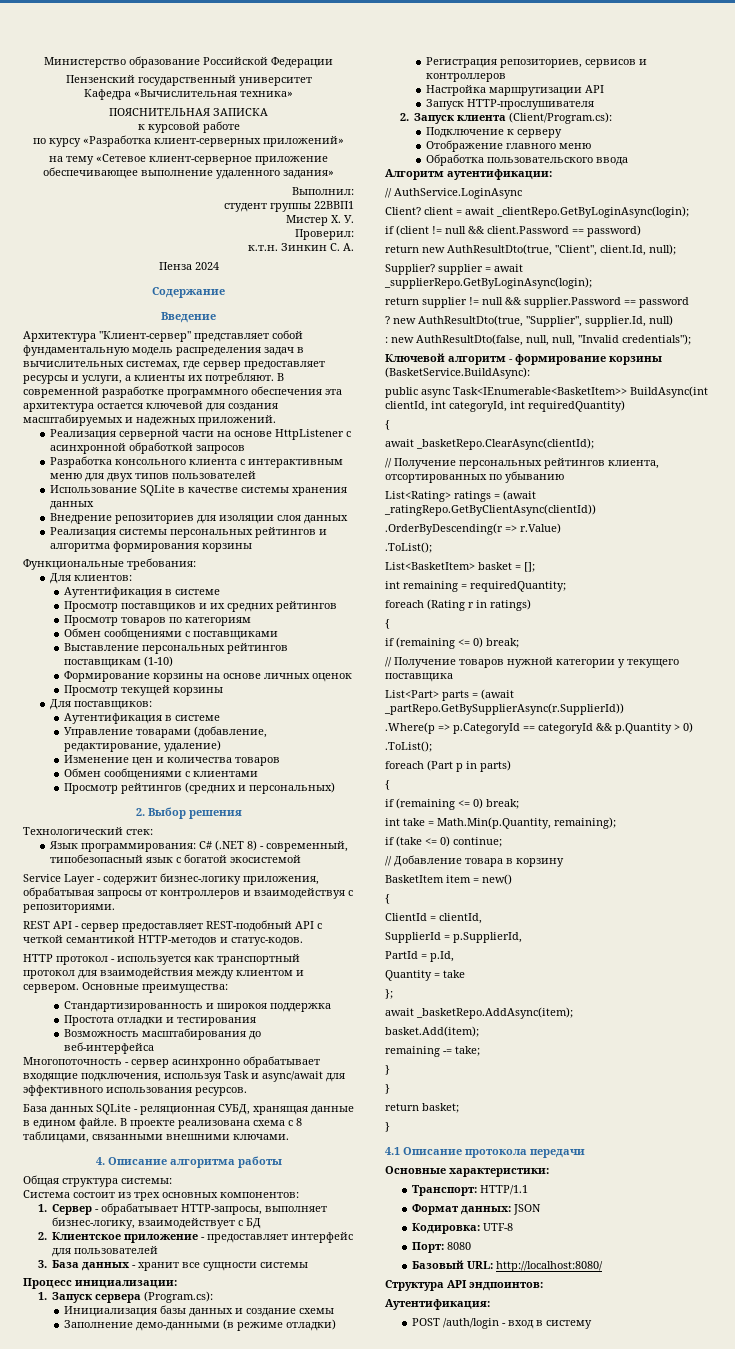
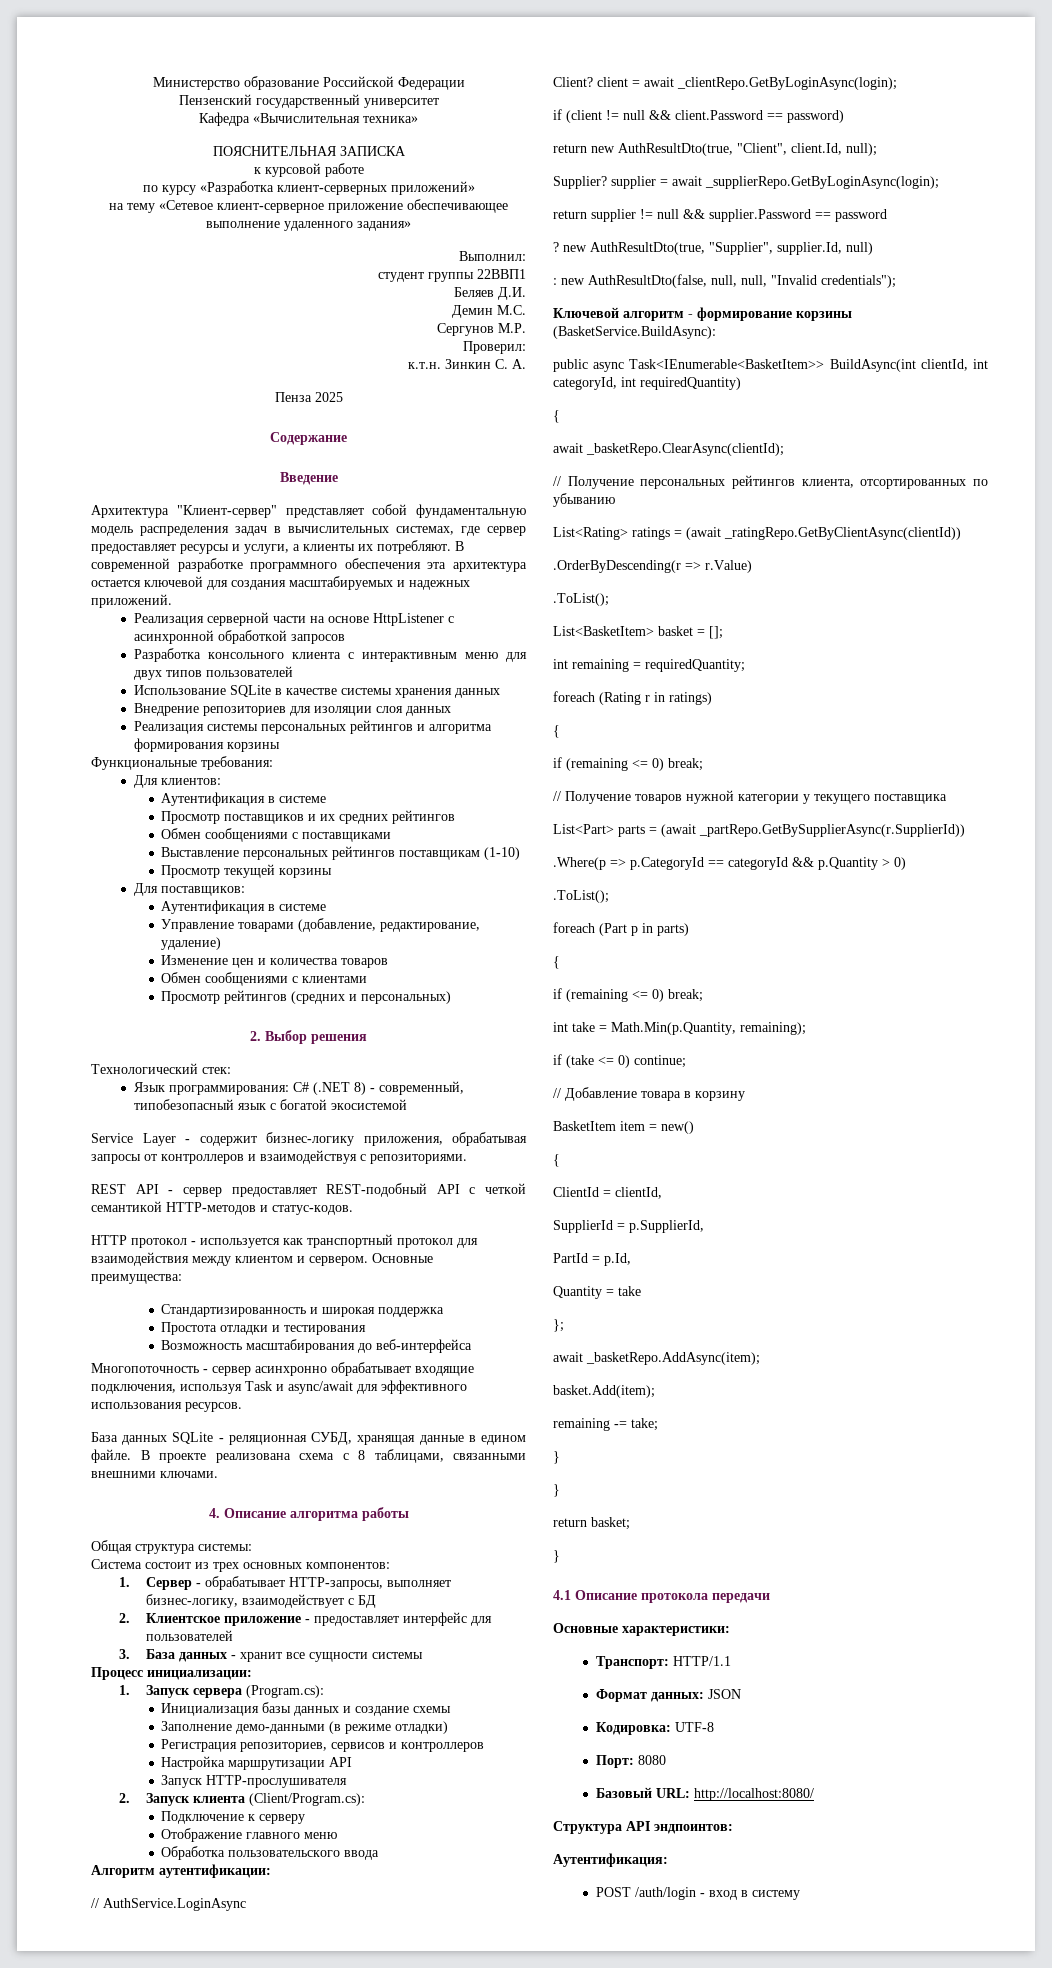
[286,215,354,226] Мистер Х. У. -> [454,287,526,300] [452,305,526,318] [437,323,526,336] Беляев Д.И. // Демин М.С. // Сергунов М.Р.
[194,262,219,270] 2024 -> [314,392,343,402] 2025
[64,615,252,626] // Просмотр товаров по категориям -> (456, 817) none
[64,671,353,682] // Формирование корзины на основе личных оценок -> (521, 853) none
[217,1003,268,1012] широкоя -> [322,1307,376,1317] широкая

